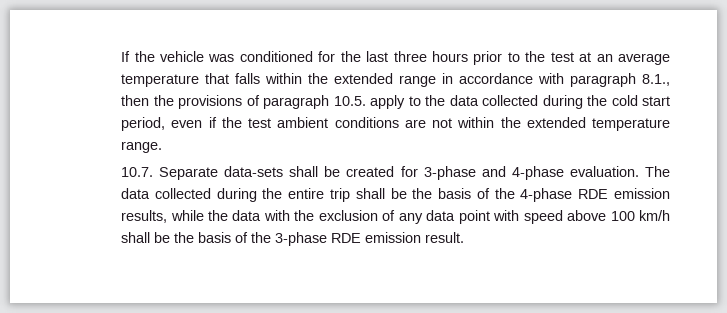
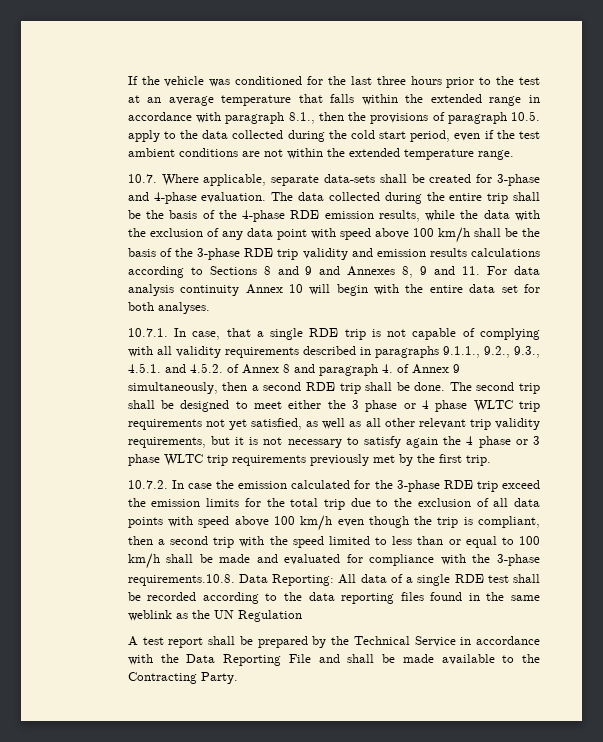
[159,167,219,180] Separate -> [161,174,320,186] Where applicable, separate
[365,232,465,243] emission result. -> [277,248,541,260] [127,266,540,278] [127,284,540,296] [127,302,210,314] [127,328,541,340] [127,346,540,358] [127,363,460,376] [127,382,540,394] [127,400,540,412] [127,418,541,430] [127,436,540,448] [127,454,491,466] [127,480,541,492] [127,498,540,510] [127,515,541,531] [127,536,540,548] [127,553,540,569] [127,574,540,586] [127,592,541,604] [127,610,302,622] [127,636,541,648] [127,654,541,666] [127,672,238,684] trip validity and emission results calculations according to Sections 8 and 9 and Annexes 8, 9 and 11. For data analysis continuity Annex 10 will begin with the entire data set for both analyses. // 10.7.1. In case, that a single RDE trip is not capable of complying with all validity requirements described in paragraphs 9.1.1., 9.2., 9.3., 4.5.1. and 4.5.2. of Annex 8 and paragraph 4. of Annex 9 simultaneously, then a second RDE trip shall be done. The second trip shall be designed to meet either the 3 phase or 4 phase WLTC trip requirements not yet satisfied, as well as all other relevant trip validity requirements, but it is not necessary to satisfy again the 4 phase or 3 phase WLTC trip requirements previously met by the first trip. // 10.7.2. In case the emission calculated for the 3-phase RDE trip exceed the emission limits for the total trip due to the exclusion of all data points with speed above 100 km/h even though the trip is compliant, then a second trip with the speed limited to less than or equal to 100 km/h shall be made and evaluated for compliance with the 3-phase requirements.10.8. Data Reporting: All data of a single RDE test shall be recorded according to the data reporting files found in the same weblink as the UN Regulation // A test report shall be prepared by the Technical Service in accordance with the Data Reporting File and shall be made available to the Contracting Party.

